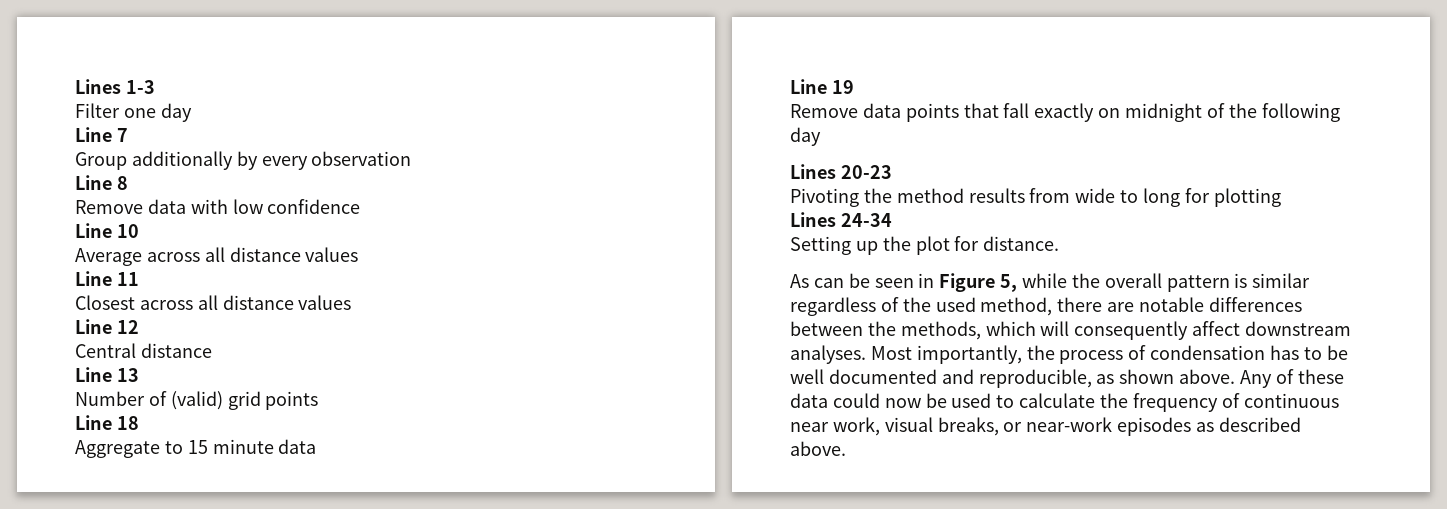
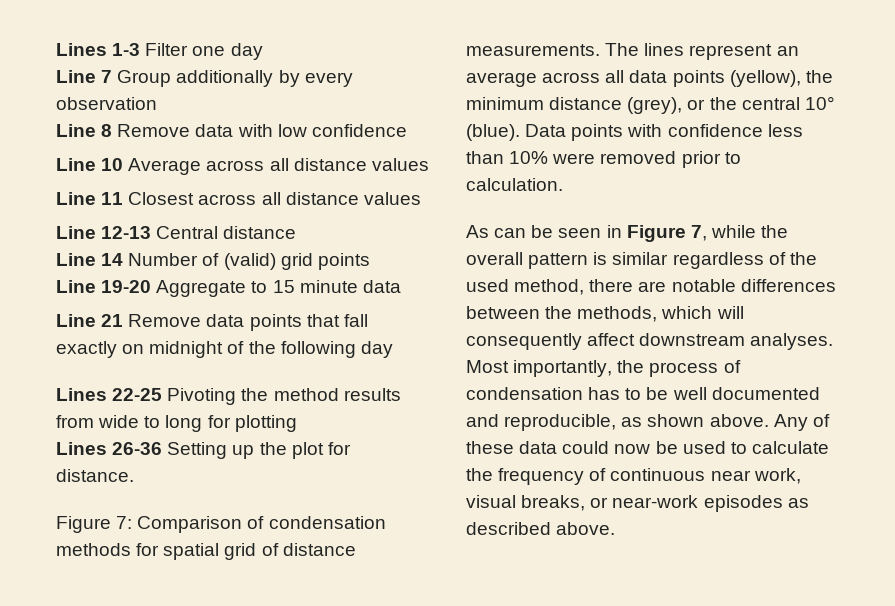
(155, 87) // -> (141, 49) none
(128, 135) // -> (113, 76) none
(128, 183) // -> (113, 130) none
(139, 231) // -> (124, 164) none
(139, 279) // -> (124, 198) none
[116,320,139,334] 12 // -> [101,226,152,239] 12-13
[116,368,139,382] 13 // -> [101,253,124,266] 14
[116,416,139,430] 18 // -> [101,280,152,293] 19-20
[831,80,854,94] 19 // -> [101,314,124,327] 21
[840,165,892,179] 20-23 // -> [112,388,163,401] 22-25
[840,213,892,227] 24-34 // -> [112,442,163,455] 26-36
(1060, 243) none -> [56,516,386,533] [56,543,356,560] [466,43,799,60] [466,70,833,87] [466,96,835,114] [466,124,803,141] [466,151,741,168] [466,178,563,191] // Figure 7: Comparison of condensation methods for spatial grid of distance measurements. The lines represent an average across all data points (yellow), the minimum distance (grey), or the central 10° (blue). Data points with confidence less than 10% were removed prior to calculation.
[1000,274,1018,292] 5, -> [690,225,707,241] 7,

